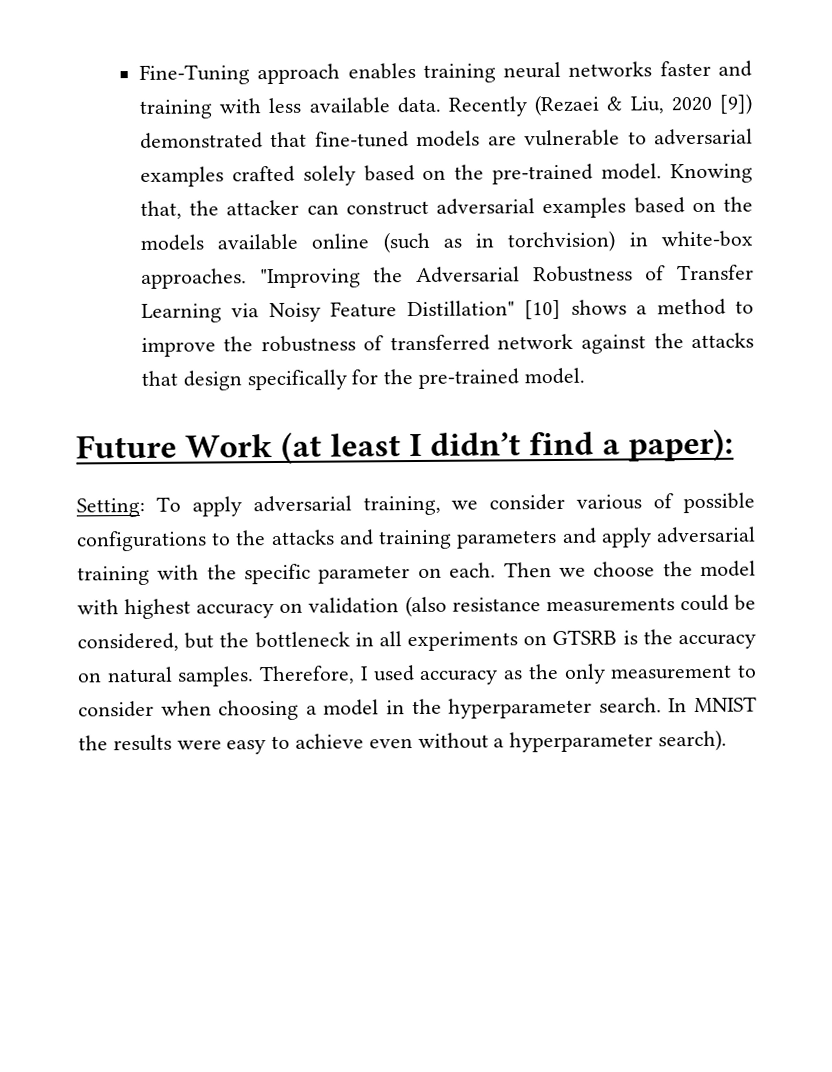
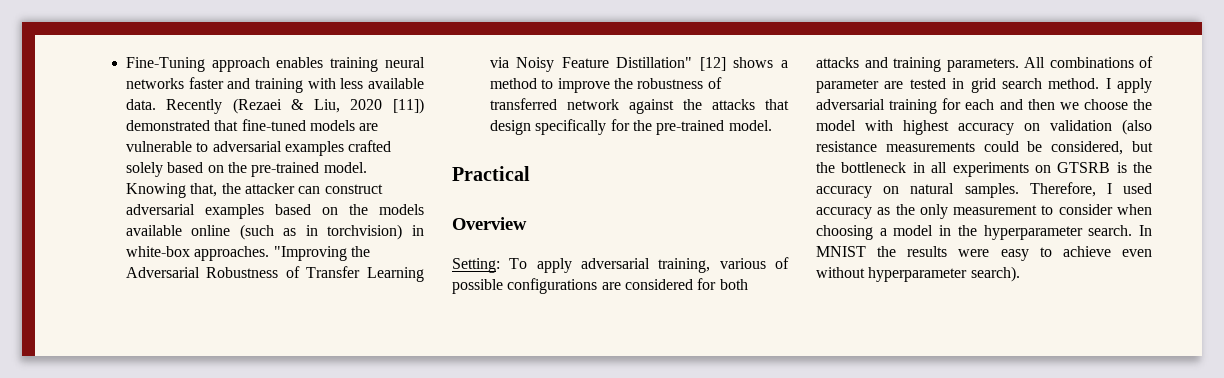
[718,93,752,115] [9]) -> [393,98,424,114] [11])
[524,299,562,320] [10] -> [699,57,726,71] [12]
[76,428,735,464] Future Work (at least I didn’t find a paper): -> [452,166,530,181] [452,217,527,230] Practical // Overview
[451,493,566,511] we consider -> (711, 265) none
[211,526,756,550] [77,562,552,586] to the attacks and training parameters and apply adversarial training with the specific parameter on each. Then -> [601,278,748,290] [816,56,1153,72] [816,78,1152,93] [816,98,1055,114] are considered for both attacks and training parameters. All combinations of parameter are tested in grid search method. I apply adversarial training for each and then
[493,738,505,748] a -> (865, 272) none

